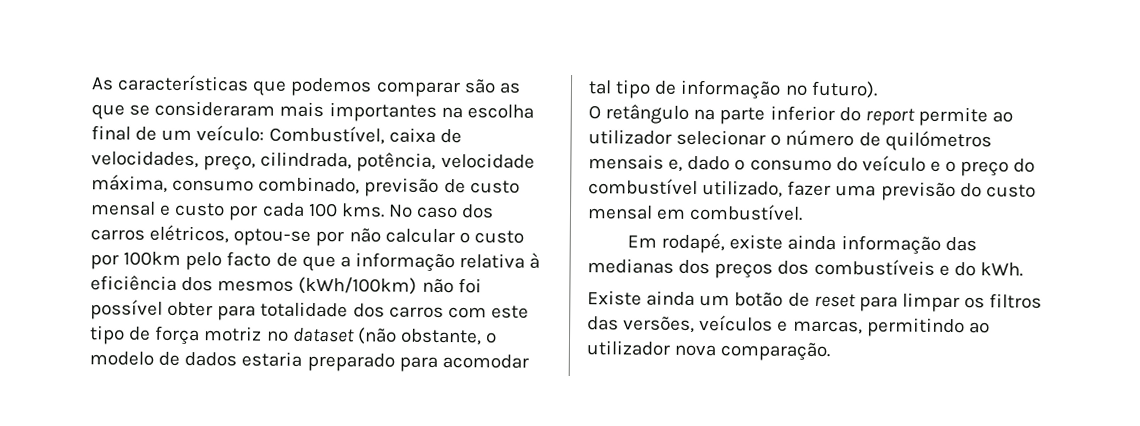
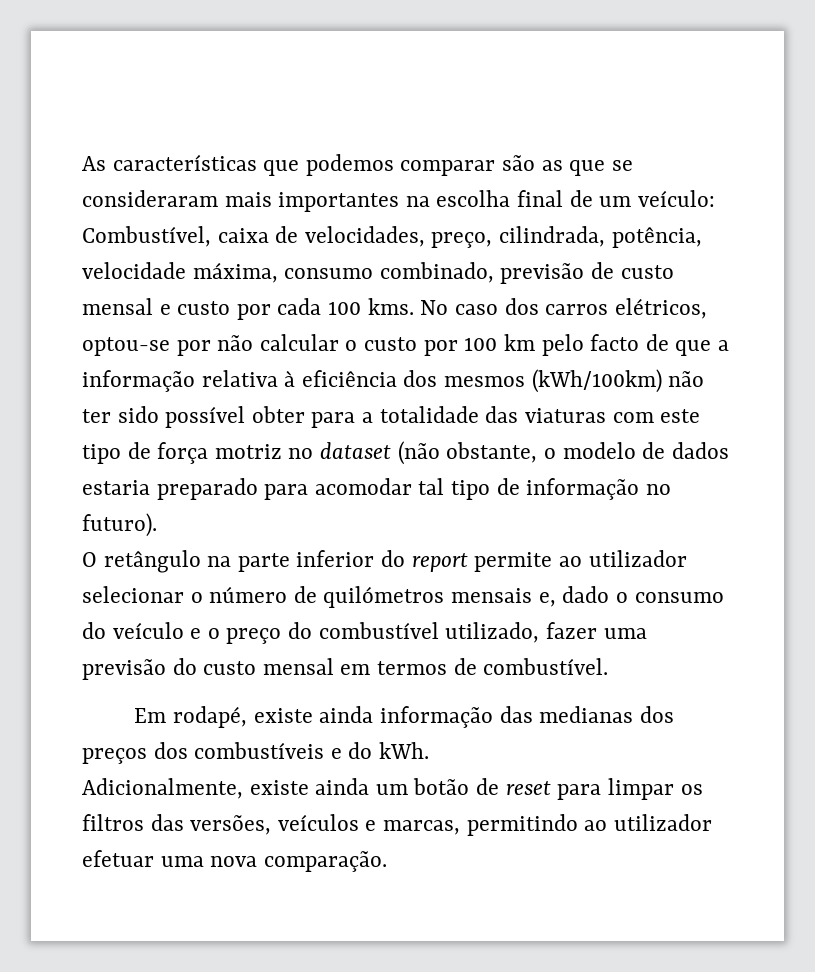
[123,251,182,266] 100km -> [464,334,535,351] 100 km
[457,278,482,294] foi -> [82,406,159,423] ter sido
[260,301,444,319] totalidade dos carros -> [362,406,606,423] a totalidade das viaturas
(687, 214) none -> [377,658,477,675] termos de
[587,290,642,306] Existe -> [82,778,309,799] Adicionalmente, existe
(670, 348) none -> [82,850,204,867] efetuar uma

